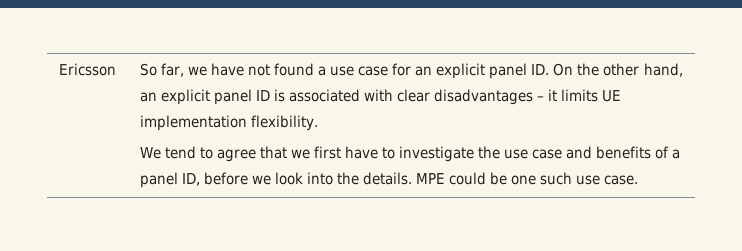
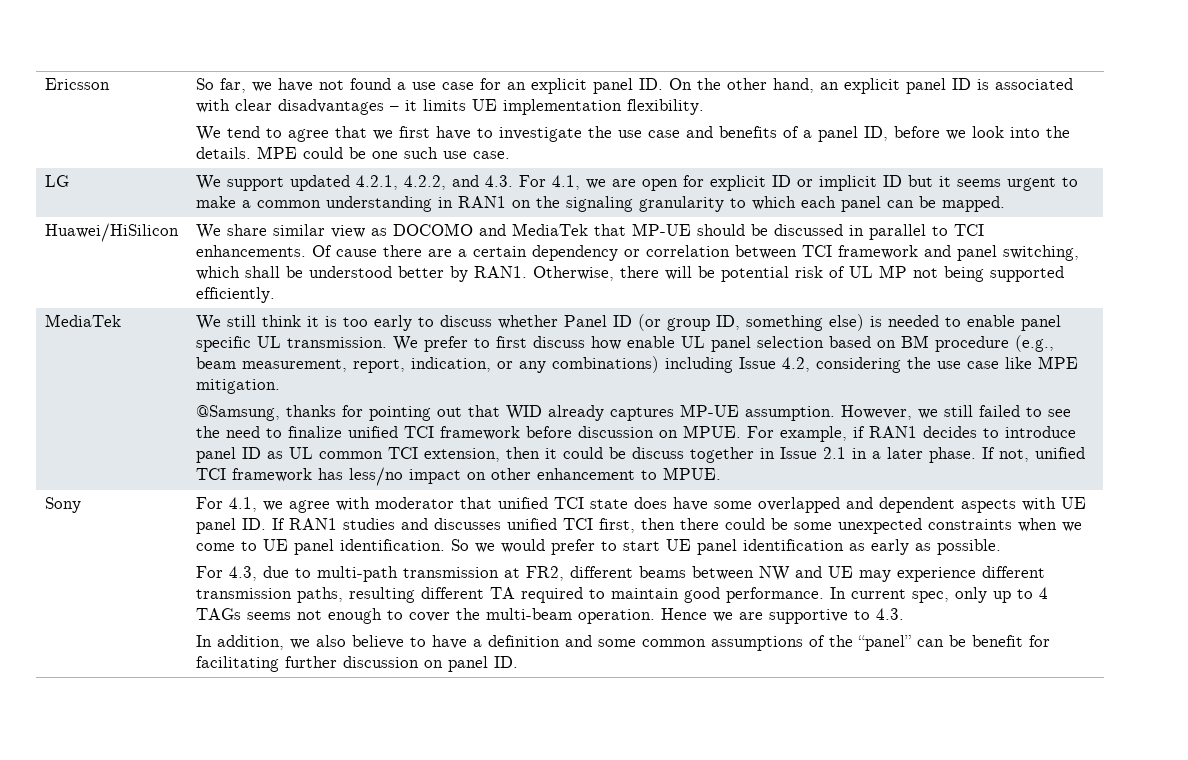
(639, 180) none -> [44,175,69,187] [195,175,1078,191] [195,196,1005,212] [44,223,179,242] [195,223,984,240] [195,245,1079,261] [195,265,1064,282] [195,287,275,303] [44,314,121,327] [195,314,1061,331] [195,335,1054,352] [195,356,1078,373] [195,379,280,394] [195,404,1071,421] [195,425,1076,442] [195,447,1085,463] [195,467,721,486] [44,497,81,513] [195,497,1086,513] [195,518,1082,534] [195,539,1001,555] [195,566,1045,582] [195,587,1048,603] [195,608,904,624] [195,635,1050,651] [195,656,518,672] // LG | We support updated 4.2.1, 4.2.2, and 4.3. For 4.1, we are open for explicit ID or implicit ID but it seems urgent to make a common understanding in RAN1 on the signaling granularity to which each panel can be mapped. // Huawei/HiSilicon | We share similar view as DOCOMO and MediaTek that MP-UE should be discussed in parallel to TCI enhancements. Of cause there are a certain dependency or correlation between TCI framework and panel switching, which shall be understood better by RAN1. Otherwise, there will be potential risk of UL MP not being supported efficiently. // MediaTek | We still think it is too early to discuss whether Panel ID (or group ID, something else) is needed to enable panel specific UL transmission. We prefer to first discuss how enable UL panel selection based on BM procedure (e.g., beam measurement, report, indication, or any combinations) including Issue 4.2, considering the use case like MPE mitigation. // @Samsung, thanks for pointing out that WID already captures MP-UE assumption. However, we still failed to see the need to finalize unified TCI framework before discussion on MPUE. For example, if RAN1 decides to introduce panel ID as UL common TCI extension, then it could be discuss together in Issue 2.1 in a later phase. If not, unified TCI framework has less/no impact on other enhancement to MPUE. // Sony | For 4.1, we agree with moderator that unified TCI state does have some overlapped and dependent aspects with UE panel ID. If RAN1 studies and discusses unified TCI first, then there could be some unexpected constraints when we come to UE panel identification. So we would prefer to start UE panel identification as early as possible. // For 4.3, due to multi-path transmission at FR2, different beams between NW and UE may experience different transmission paths, resulting different TA required to maintain good performance. In current spec, only up to 4 TAGs seems not enough to cover the multi-beam operation. Hence we are supportive to 4.3. // In addition, we also believe to have a definition and some common assumptions of the “panel” can be benefit for facilitating further discussion on panel ID.

